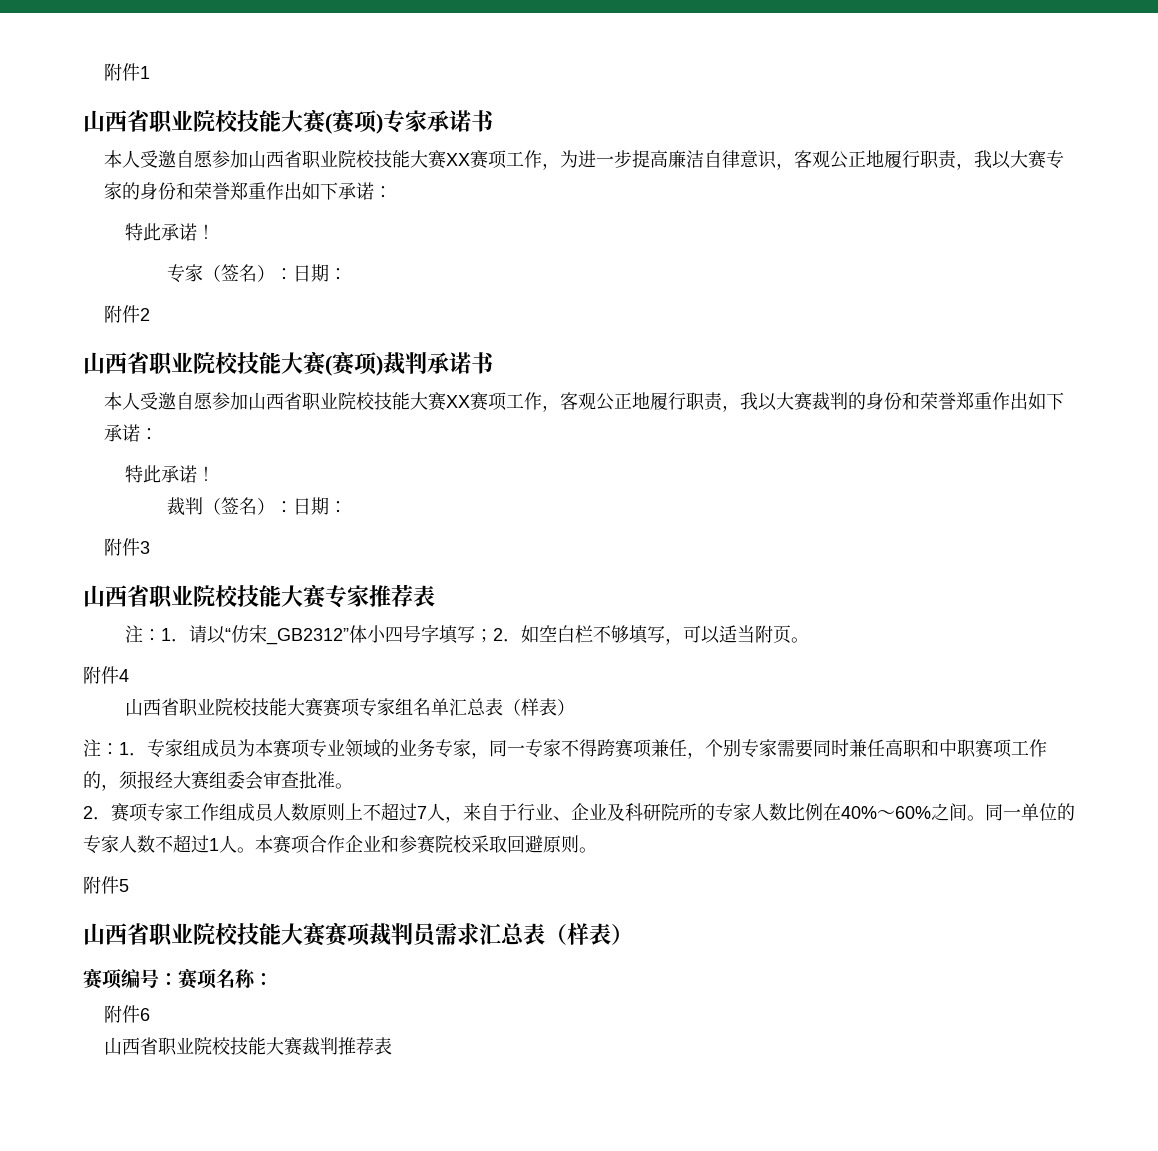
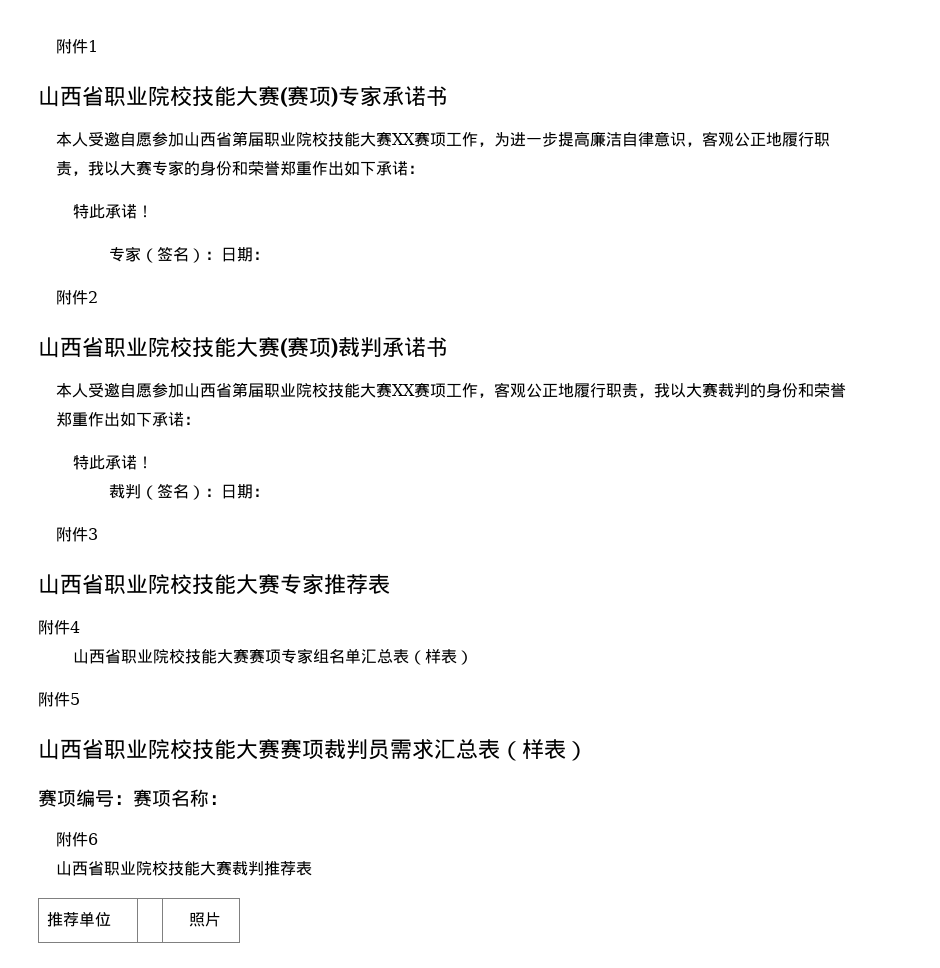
(302, 159) none -> [231,131,264,147] 第届
(302, 401) none -> [231,382,264,398] 第届
[124,624,809,645] // 注：1．请以“仿宋_GB2312”体小四号字填写；2．如空白栏不够填写，可以适当附页。 -> (390, 584) none
[83,739,1047,759] [83,770,353,791] [83,802,1075,823] [83,834,597,854] // 注：1．专家组成员为本赛项专业领域的业务专家，同一专家不得跨赛项兼任，个别专家需要同时兼任高职和中职赛项工作的，须报经大赛组委会审查批准。 // 2．赛项专家工作组成员人数原则上不超过7人，来自于行业、企业及科研院所的专家人数比例在40%～60%之间。同一单位的专家人数不超过1人。本赛项合作企业和参赛院校采取回避原则。 -> (474, 657) none
(392, 1046) none -> [46,911,111,927] [188,912,221,927] // 推荐单位 | | 照片

